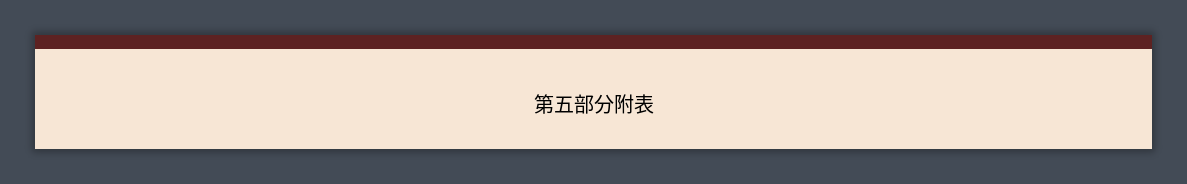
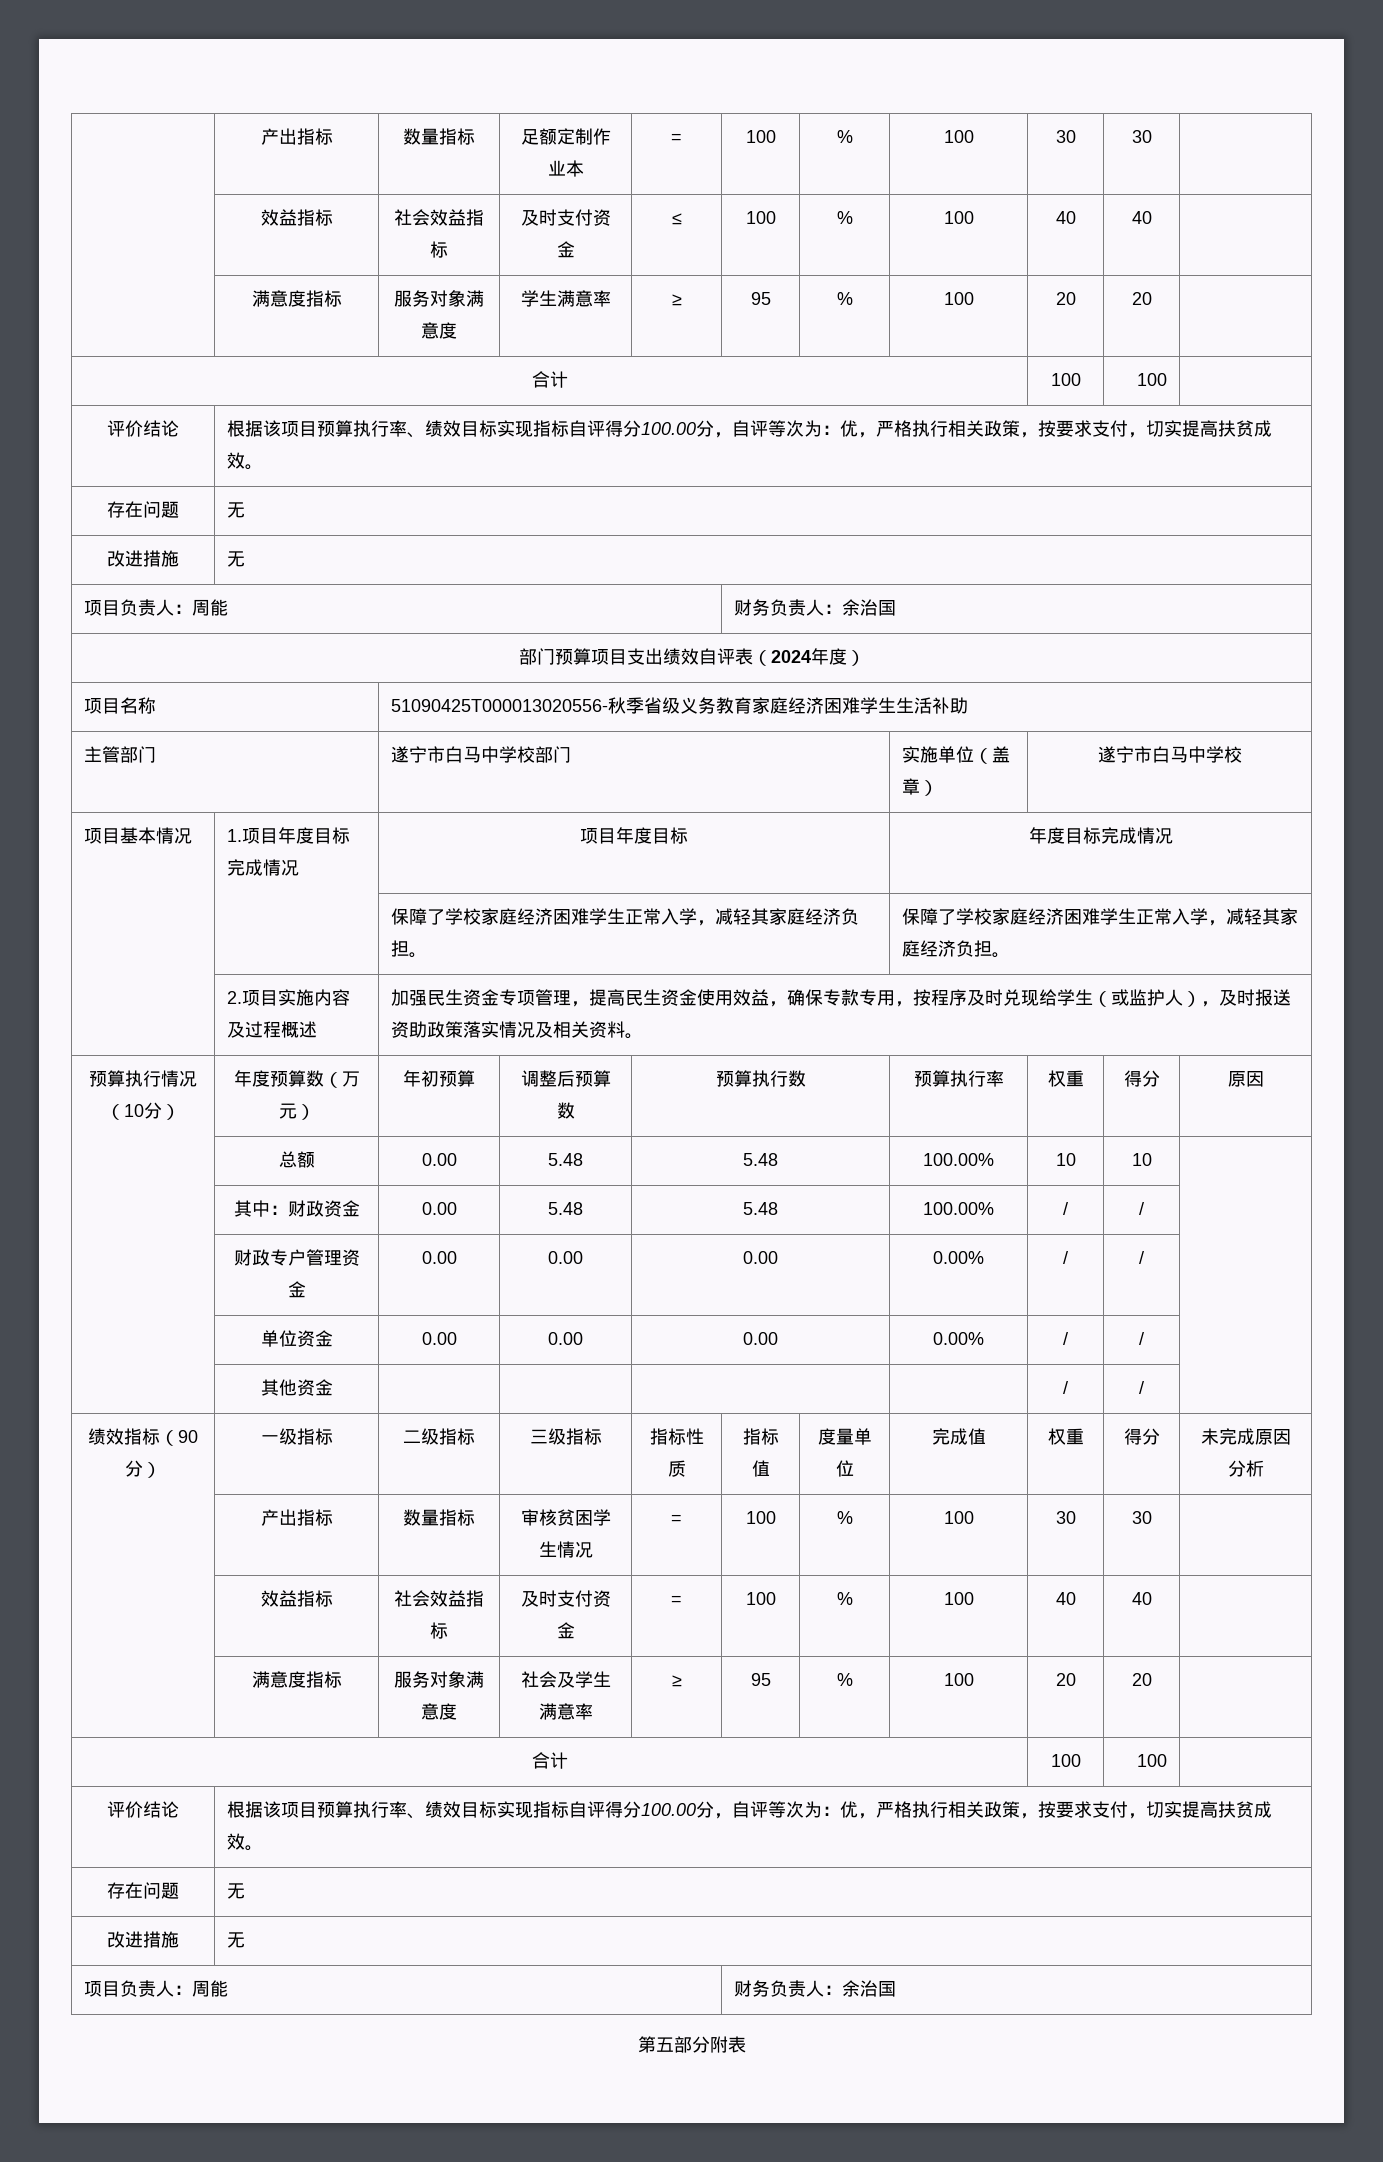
(533, 104) none -> [260,128,333,145] [403,128,475,145] [520,128,611,145] [547,160,584,177] [671,133,682,143] [745,130,776,143] [836,130,853,143] [943,130,974,143] [1055,130,1076,143] [1131,130,1152,143] [260,209,333,226] [394,209,484,226] [430,241,448,258] [520,209,611,226] [556,241,575,258] [671,213,682,225] [745,211,776,224] [836,211,853,224] [943,211,974,224] [1055,211,1076,224] [1131,211,1152,224] [251,290,342,307] [394,290,484,307] [421,322,457,339] [520,290,611,307] [671,294,682,306] [750,292,771,305] [836,292,853,305] [943,292,974,305] [1055,292,1076,305] [1131,292,1152,305] [531,371,568,388] [1050,373,1081,386] [1137,373,1168,386] [107,420,179,437] [226,420,1272,438] [226,452,263,470] [107,501,179,518] [226,502,245,518] [107,550,179,567] [226,551,245,567] [83,599,228,616] [733,599,896,616] [518,648,865,666] [83,697,156,714] [390,697,968,714] [83,746,156,763] [390,746,571,763] [901,746,1010,764] [901,778,938,796] [1097,746,1242,763] [83,827,192,844] [226,827,350,844] [226,859,299,876] [580,827,688,844] [1028,827,1173,844] [390,908,859,926] [390,940,427,958] [901,908,1298,926] [901,940,1010,958] [226,989,350,1006] [226,1021,317,1038] [390,989,1291,1007] [390,1021,643,1039] [89,1070,197,1087] [106,1102,180,1120] [233,1070,360,1088] [278,1103,315,1120] [403,1070,475,1087] [520,1070,611,1087] [556,1102,575,1119] [715,1070,806,1087] [913,1070,1004,1087] [1047,1070,1084,1087] [1123,1070,1160,1087] [1227,1071,1264,1087] [278,1151,315,1168] [421,1153,457,1166] [548,1153,583,1166] [743,1153,778,1166] [923,1153,994,1166] [1055,1153,1076,1166] [1131,1153,1152,1166] [233,1200,360,1217] [421,1202,457,1215] [548,1202,583,1215] [743,1202,778,1215] [923,1202,994,1215] [1063,1202,1068,1215] [1139,1202,1144,1215] [233,1249,360,1266] [287,1281,306,1298] [421,1251,457,1264] [548,1251,583,1264] [743,1251,778,1264] [933,1251,984,1264] [1063,1251,1068,1264] [1139,1251,1144,1264] [260,1330,333,1347] [421,1332,457,1345] [548,1332,583,1345] [743,1332,778,1345] [933,1332,984,1345] [1063,1332,1068,1345] [1139,1332,1144,1345] [260,1379,333,1396] [1063,1381,1068,1394] [1139,1381,1144,1394] [88,1428,198,1446] [125,1460,161,1478] [260,1428,333,1445] [403,1428,475,1445] [529,1428,602,1445] [649,1428,704,1445] [667,1460,686,1477] [742,1428,779,1445] [751,1460,770,1477] [817,1428,872,1445] [835,1460,854,1477] [931,1428,986,1445] [1047,1428,1084,1445] [1123,1428,1160,1445] [1200,1428,1291,1445] [1227,1460,1264,1477] [260,1509,333,1526] [403,1509,475,1526] [520,1509,611,1526] [538,1541,593,1558] [671,1514,682,1524] [745,1511,776,1524] [836,1511,853,1524] [943,1511,974,1524] [1055,1511,1076,1524] [1131,1511,1152,1524] [260,1590,333,1607] [394,1590,484,1607] [430,1622,448,1639] [520,1590,611,1607] [556,1622,575,1639] [671,1595,682,1605] [745,1592,776,1605] [836,1592,853,1605] [943,1592,974,1605] [1055,1592,1076,1605] [1131,1592,1152,1605] [251,1671,342,1688] [394,1671,484,1688] [421,1703,457,1720] [520,1671,611,1688] [538,1703,593,1720] [671,1675,682,1687] [750,1673,771,1686] [836,1673,853,1686] [943,1673,974,1686] [1055,1673,1076,1686] [1131,1673,1152,1686] [531,1752,568,1769] [1050,1754,1081,1767] [1137,1754,1168,1767] [107,1801,179,1818] [226,1801,1272,1819] [226,1833,263,1851] [107,1882,179,1899] [226,1883,245,1899] [107,1931,179,1948] [226,1932,245,1948] [83,1980,228,1997] [733,1980,896,1997] | 产出指标 | 数量指标 | 足额定制作业本 | = | 100 | % | 100 | 30 | 30 | // | 效益指标 | 社会效益指标 | 及时支付资金 | ≤ | 100 | % | 100 | 40 | 40 | // | 满意度指标 | 服务对象满意度 | 学生满意率 | ≥ | 95 | % | 100 | 20 | 20 | // 合计 | 100 | 100 | // 评价结论 | 根据该项目预算执行率、绩效目标实现指标自评得分100.00分，自评等次为：优，严格执行相关政策，按要求支付，切实提高扶贫成效。 // 存在问题 | 无 // 改进措施 | 无 // 项目负责人：周能 | 财务负责人：余治国 // 部门预算项目支出绩效自评表（2024年度） // 项目名称 | 51090425T000013020556-秋季省级义务教育家庭经济困难学生生活补助 // 主管部门 | 遂宁市白马中学校部门 | 实施单位（盖章） | 遂宁市白马中学校 // 项目基本情况 | 1.项目年度目标完成情况 | 项目年度目标 | 年度目标完成情况 // | | 保障了学校家庭经济困难学生正常入学，减轻其家庭经济负担。 | 保障了学校家庭经济困难学生正常入学，减轻其家庭经济负担。 // | 2.项目实施内容及过程概述 | 加强民生资金专项管理，提高民生资金使用效益，确保专款专用，按程序及时兑现给学生（或监护人），及时报送资助政策落实情况及相关资料。 // 预算执行情况（10分） | 年度预算数（万元） | 年初预算 | 调整后预算数 | 预算执行数 | 预算执行率 | 权重 | 得分 | 原因 // | 总额 | 0.00 | 5.48 | 5.48 | 100.00% | 10 | 10 | // | 其中：财政资金 | 0.00 | 5.48 | 5.48 | 100.00% | / | / | // | 财政专户管理资金 | 0.00 | 0.00 | 0.00 | 0.00% | / | / | // | 单位资金 | 0.00 | 0.00 | 0.00 | 0.00% | / | / | // | 其他资金 | | | | | / | / | // 绩效指标（90分） | 一级指标 | 二级指标 | 三级指标 | 指标性质 | 指标值 | 度量单位 | 完成值 | 权重 | 得分 | 未完成原因分析 // | 产出指标 | 数量指标 | 审核贫困学生情况 | = | 100 | % | 100 | 30 | 30 | // | 效益指标 | 社会效益指标 | 及时支付资金 | = | 100 | % | 100 | 40 | 40 | // | 满意度指标 | 服务对象满意度 | 社会及学生满意率 | ≥ | 95 | % | 100 | 20 | 20 | // 合计 | 100 | 100 | // 评价结论 | 根据该项目预算执行率、绩效目标实现指标自评得分100.00分，自评等次为：优，严格执行相关政策，按要求支付，切实提高扶贫成效。 // 存在问题 | 无 // 改进措施 | 无 // 项目负责人：周能 | 财务负责人：余治国 //

